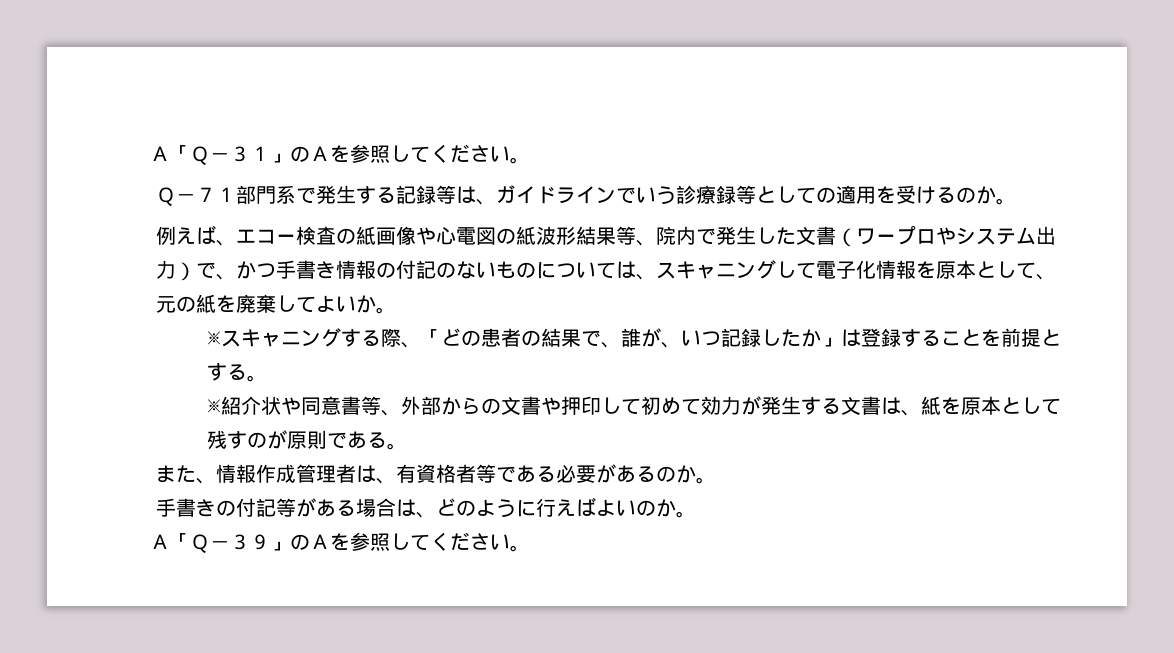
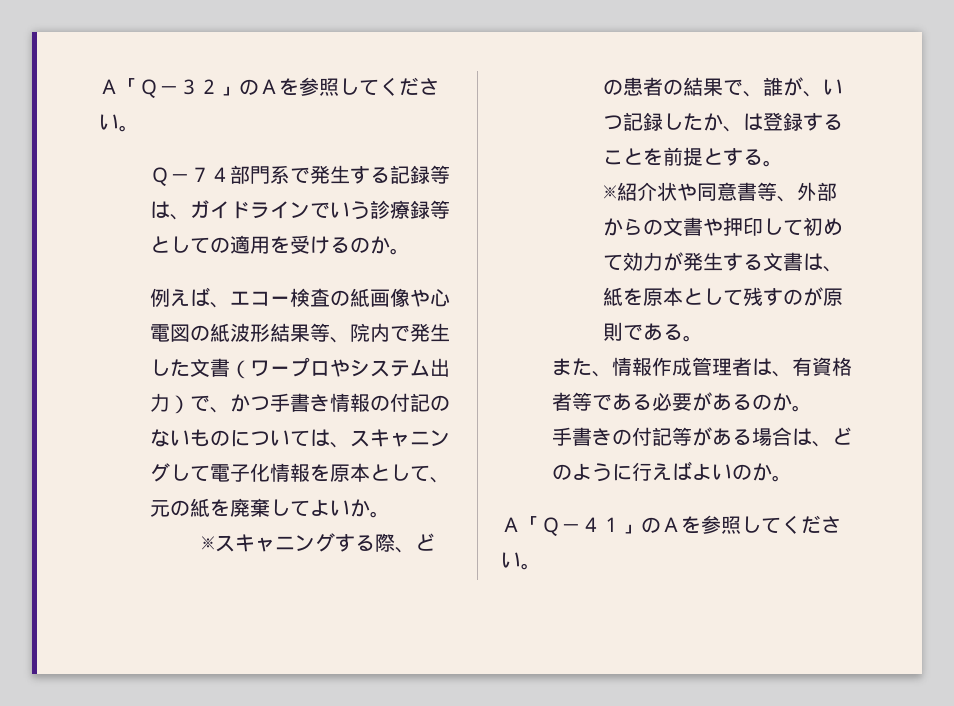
[149,145,270,166] Ａ「Ｑ－３１ -> [99,78,219,99] Ａ「Ｑ－３２
[216,187,237,202] １ -> [209,167,230,182] ４
[420,329,441,345] 「 -> (415, 550) none
[820,337,841,347] 」 -> [722,126,743,132] 、
[229,534,270,550] ３９ -> [581,517,621,532] ４１

